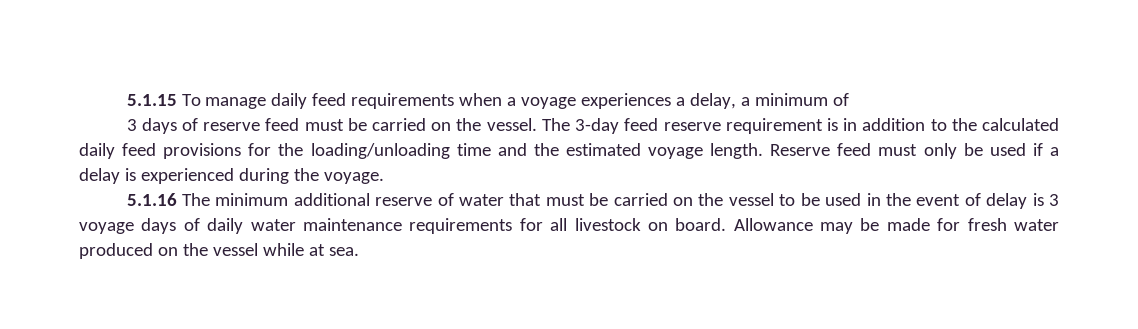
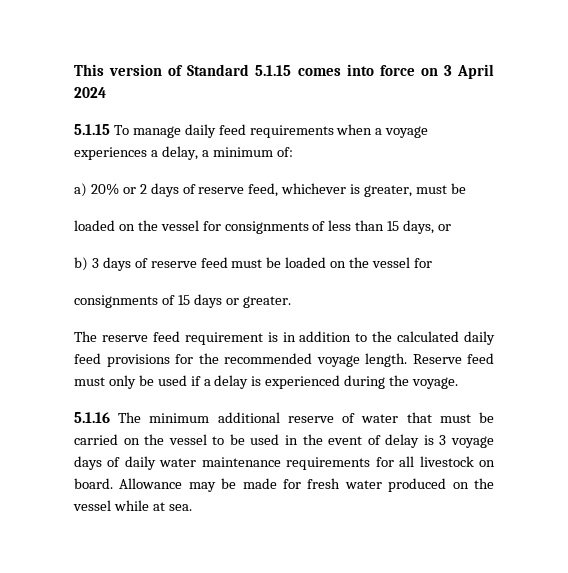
(126, 100) none -> [74,64,495,79] [74,87,106,98] This version of Standard 5.1.15 comes into force on 3 April 2024 //
[833,93,850,106] of // -> [276,147,293,157] [74,183,466,197] [74,220,452,234] [74,257,88,271] of: // a) 20% or 2 days of reserve feed, whichever is greater, must be // loaded on the vessel for consignments of less than 15 days, or // b)
[371,118,721,134] carried on the vessel. The 3-day feed reserve -> [285,257,432,268] [74,294,291,308] [74,331,180,342] loaded on the vessel for // consignments of 15 days or greater. // The reserve feed
[310,143,641,159] loading/unloading time and the estimated -> [224,353,312,364] recommended

